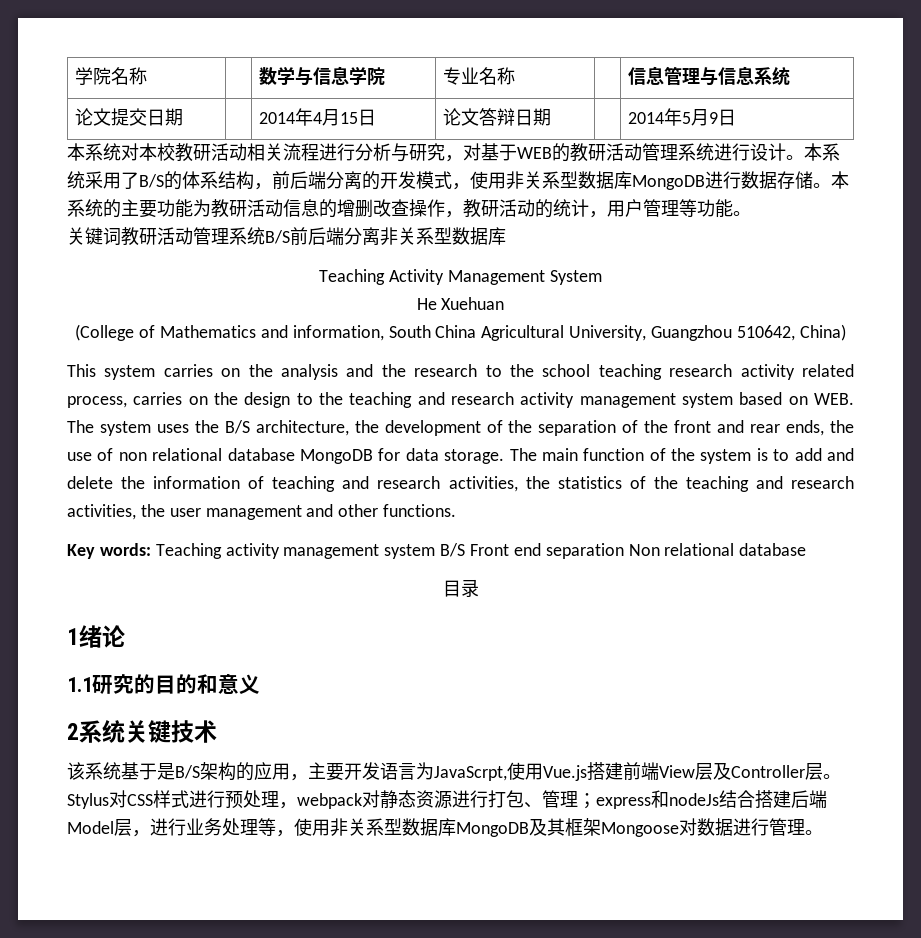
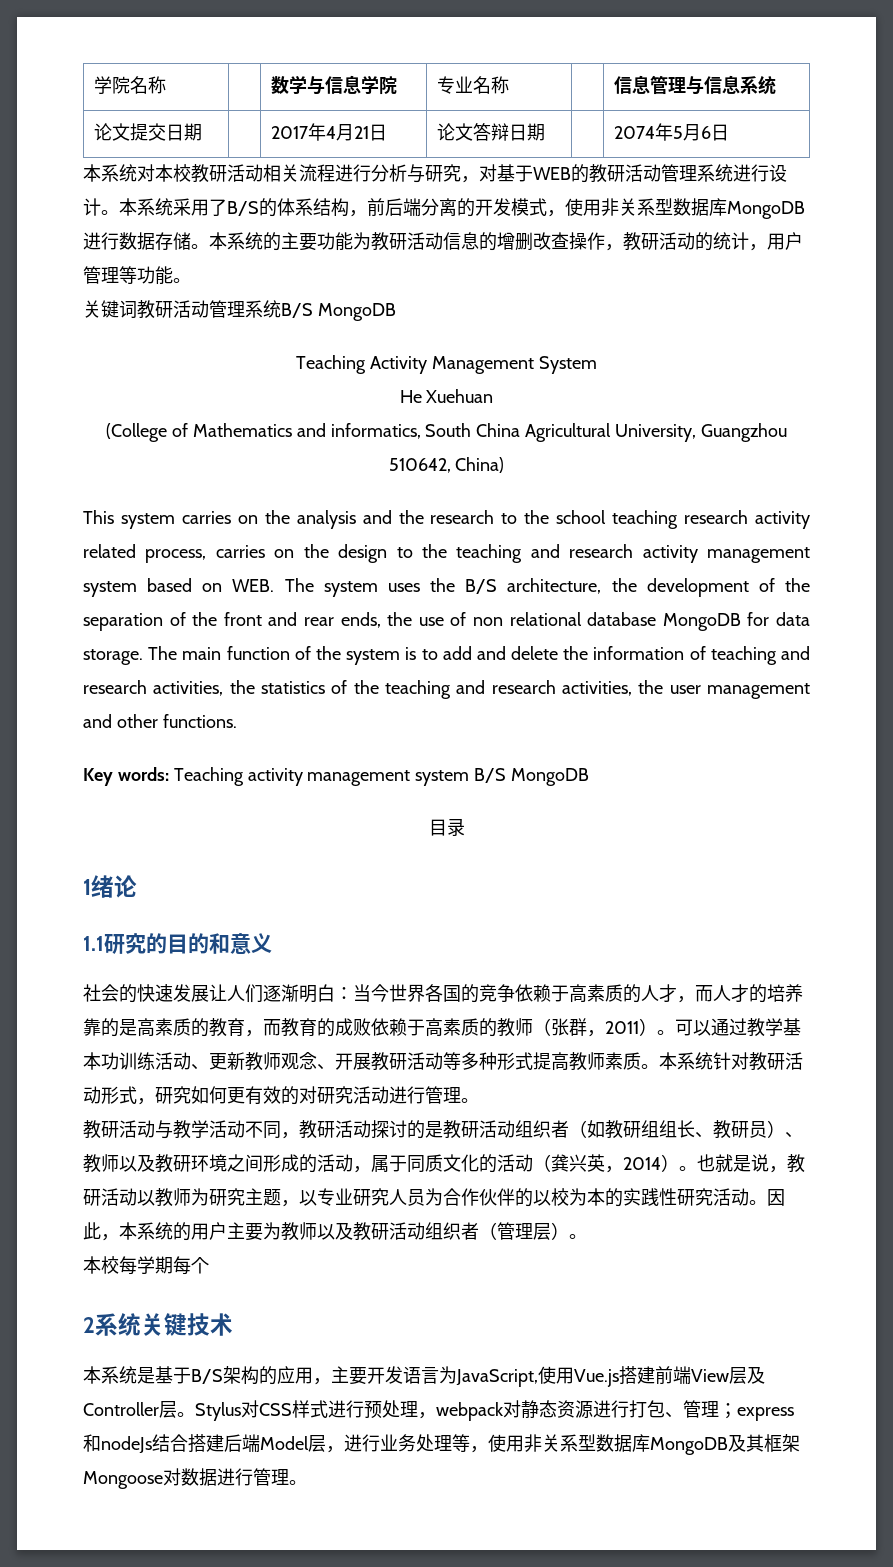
[259,112,296,124] 2014 -> [271,126,309,139] 2017
[340,112,359,124] 15 -> [354,126,370,139] 21
[628,112,665,124] 2014 -> [614,126,656,139] 2074
[709,112,719,124] 9 -> [701,126,712,139] 6
[290,227,506,245] 前后端分离非关系型数据库 -> [317,303,396,321] MongoDB
[292,325,384,341] information, -> [330,423,421,439] informatics,
[470,543,807,559] Front end separation Non relational database -> [511,768,590,786] MongoDB
(260, 684) none -> [83,984,803,1003] [83,1018,801,1037] [83,1052,803,1071] [83,1086,479,1105] [83,1120,803,1139] [83,1154,805,1173] [83,1188,785,1207] [83,1222,587,1241] [83,1256,209,1275] // 社会的快速发展让人们逐渐明白：当今世界各国的竞争依赖于高素质的人才，而人才的培养靠的是高素质的教育，而教育的成败依赖于高素质的教师（张群，2011）。可以通过教学基本功训练活动、更新教师观念、开展教研活动等多种形式提高教师素质。本系统针对教研活动形式，研究如何更有效的对研究活动进行管理。 // 教研活动与教学活动不同，教研活动探讨的是教研活动组织者（如教研组组长、教研员）、教师以及教研环境之间形成的活动，属于同质文化的活动（龚兴英，2014）。也就是说，教研活动以教师为研究主题，以专业研究人员为合作伙伴的以校为本的实践性研究活动。因此，本系统的用户主要为教师以及教研活动组织者（管理层）。 // 本校每学期每个
[67,762,175,780] 该系统基于是 -> [83,1366,191,1384] 本系统是基于
[434,766,507,781] JavaScrpt, -> [456,1369,538,1387] JavaScript,

